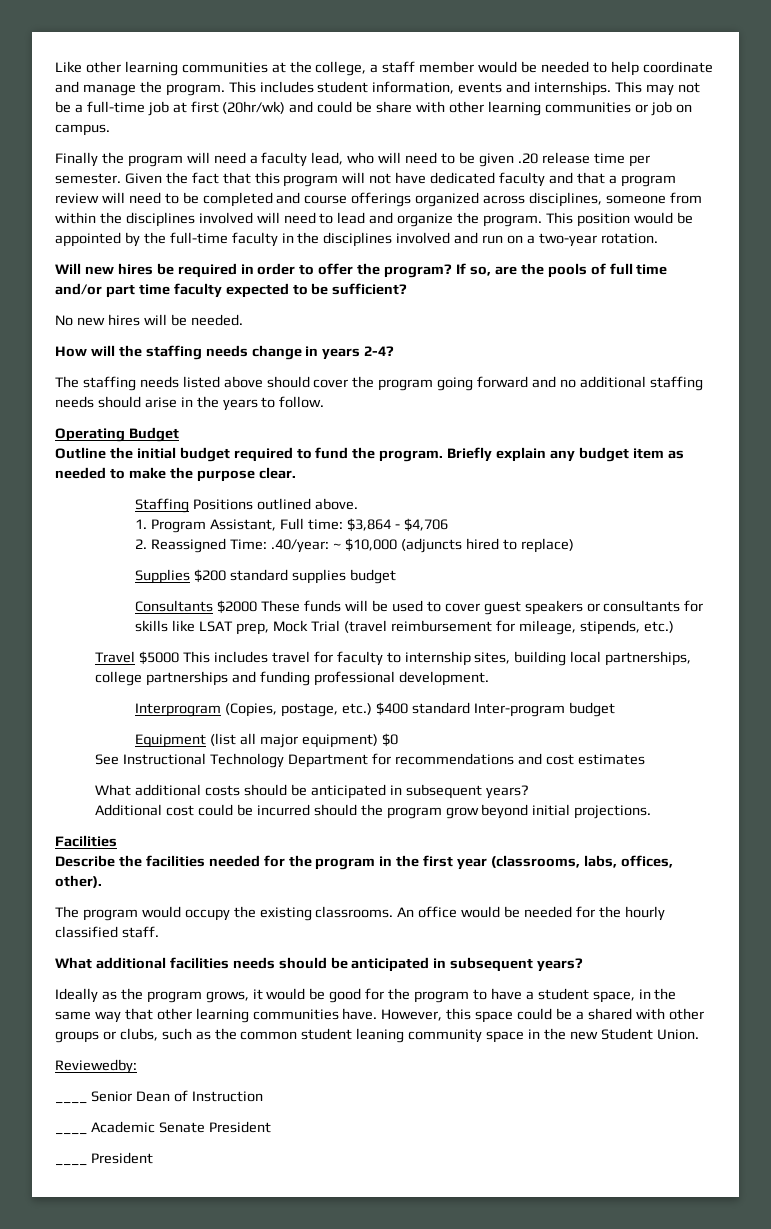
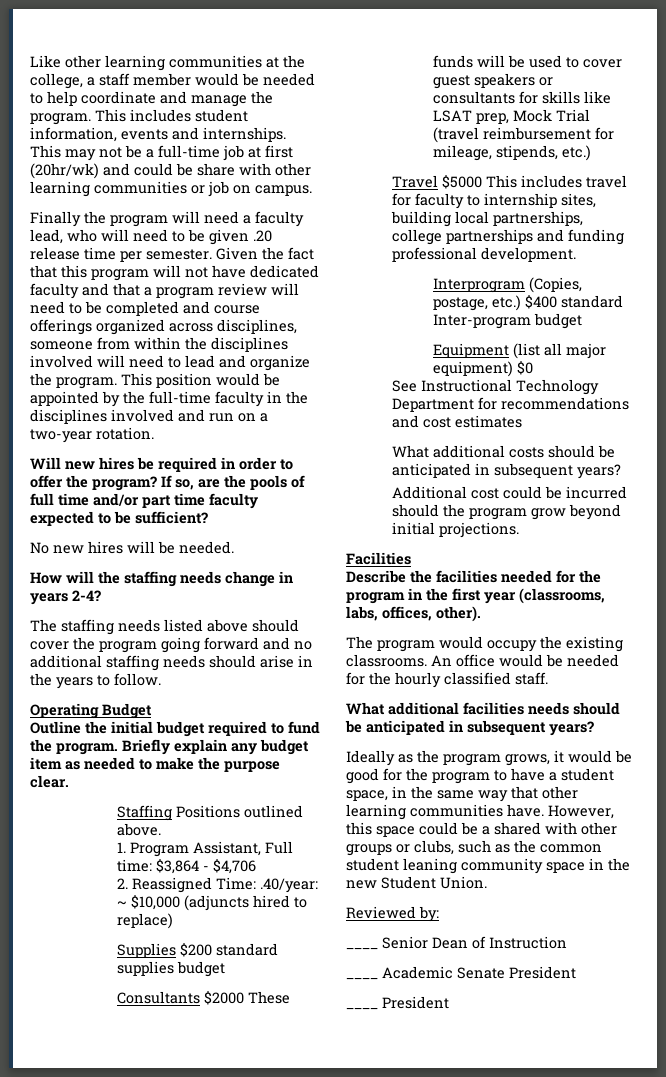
[55,1059,137,1074] Reviewedby: -> [346,906,439,922] Reviewed by:

